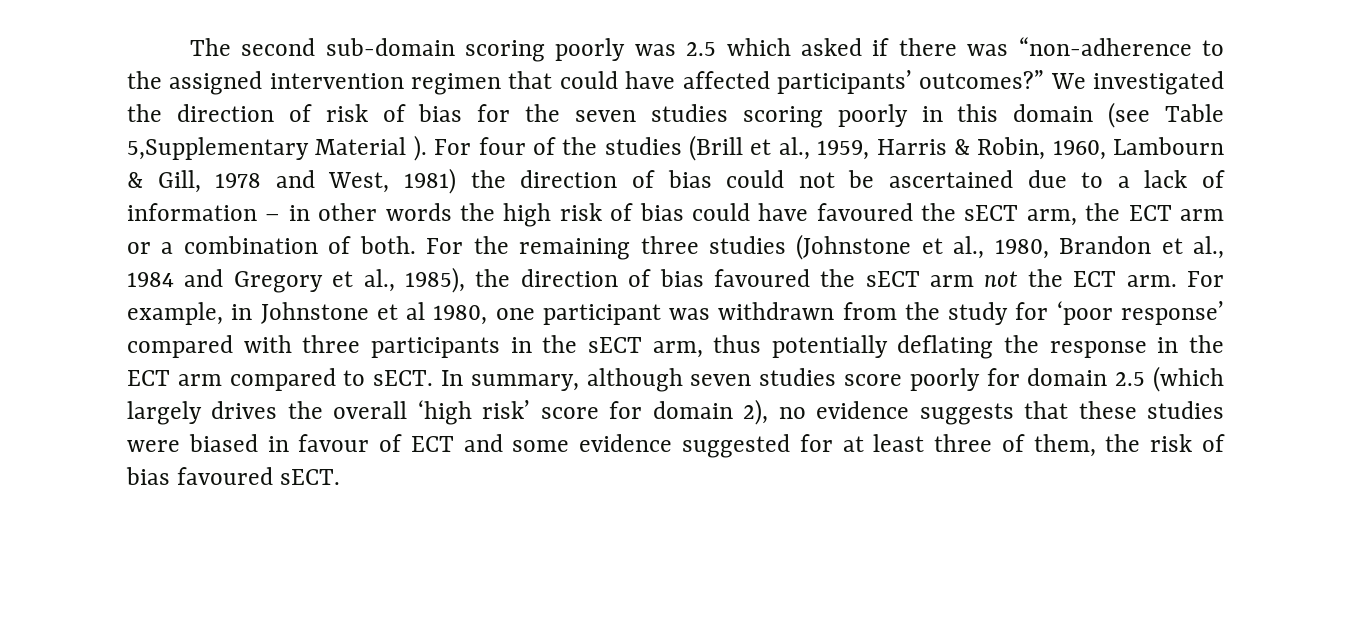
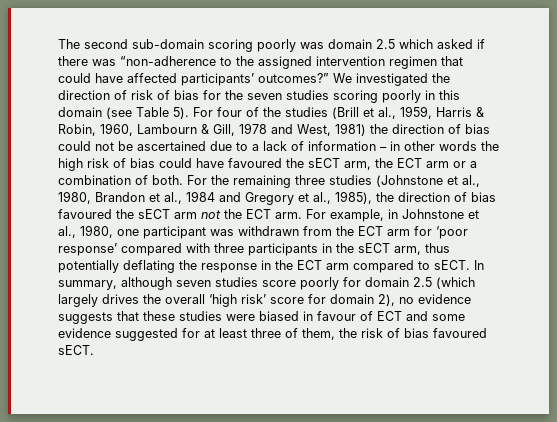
(676, 50) none -> [328,39,372,49] domain
[127,135,427,161] 5,Supplementary Material ). -> [173,107,189,119] 5).
[406,302,426,320] al -> [58,226,76,238] al.,
[948,302,1009,325] study -> [358,226,410,236] ECT arm

